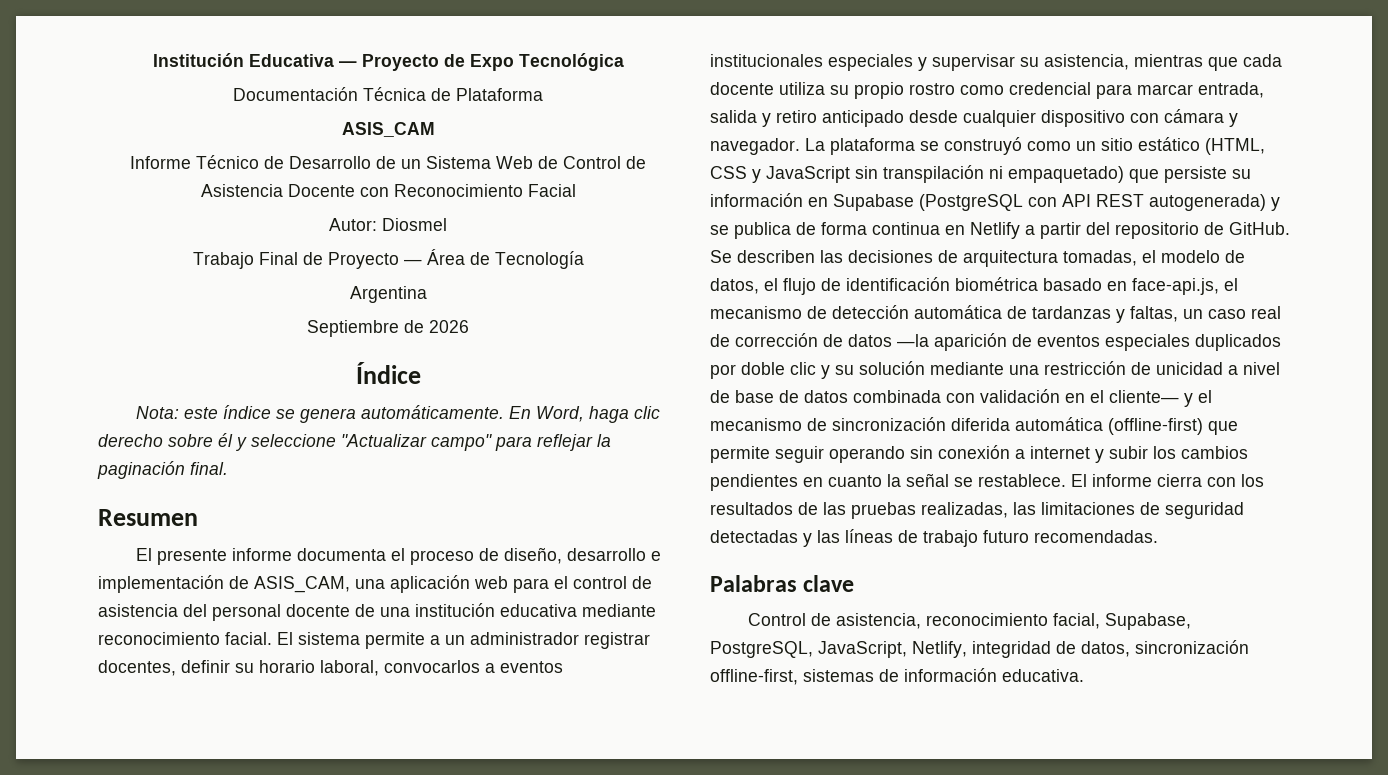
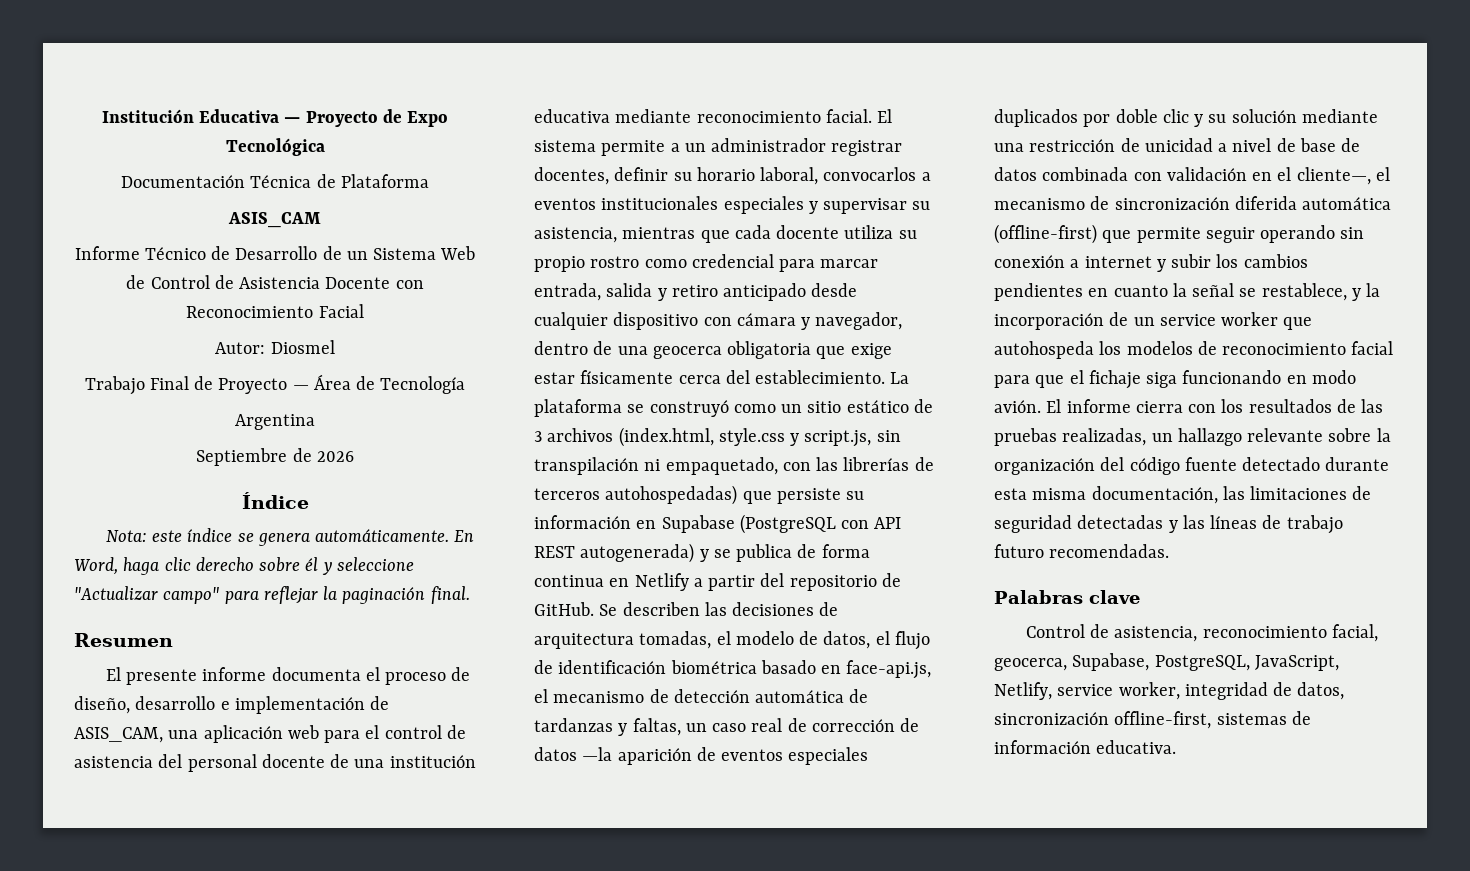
[710,138,800,155] navegador. -> [815,312,903,330] [534,341,892,359] [534,370,886,384] navegador, dentro de una geocerca obligatoria que exige estar físicamente cerca del establecimiento.
[1205,138,1265,155] [710,165,1124,183] (HTML, CSS y JavaScript sin transpilación ni empaquetado) -> [913,399,933,413] [534,427,901,447] [534,457,934,475] [534,485,738,505] de 3 archivos (index.html, style.css y script.js, sin transpilación ni empaquetado, con las librerías de terceros autohospedadas)
[1109,390,1193,407] cliente— y -> [1296,167,1371,185] cliente—,
[978,474,1066,487] restablece. -> [1261,283,1381,301] [994,312,1313,330] [994,341,1394,359] [994,370,1356,389] [994,400,1041,413] restablece, y la incorporación de un service worker que autohospeda los modelos de reconocimiento facial para que el fichaje siga funcionando en modo avión.
(1008, 510) none -> [1151,428,1391,446] [994,457,1390,475] [994,486,1218,504] un hallazgo relevante sobre la organización del código fuente detectado durante esta misma documentación,
(1101, 621) none -> [994,658,1067,671] geocerca,
(967, 649) none -> [1057,682,1180,700] service worker,

